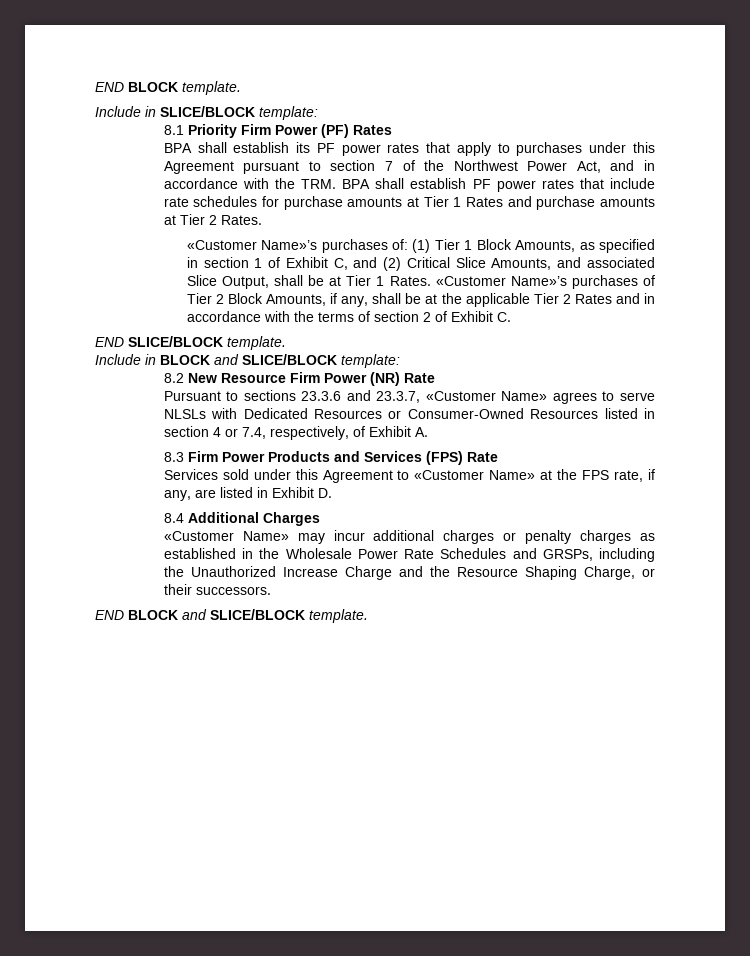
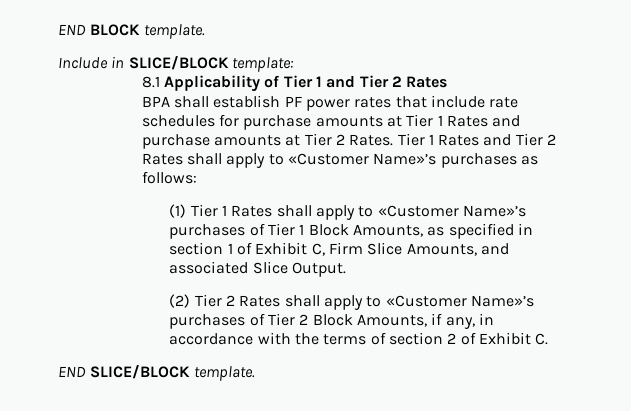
[187,124,392,138] [163,142,656,156] [163,160,655,174] [163,178,337,189] Priority Firm Power (PF) Rates // BPA shall establish its PF power rates that apply to purchases under this Agreement pursuant to section 7 of the Northwest Power Act, and in accordance with the TRM. -> [163,75,448,92] Applicability of Tier 1 and Tier 2 Rates //
[186,239,409,253] // «Customer Name»’s purchases of: -> [397,133,557,146] [141,153,538,168] [141,171,197,184] Tier 1 Rates and Tier 2 Rates shall apply to «Customer Name»’s purchases as follows: //
(473, 245) none -> [231,205,527,220] [169,223,305,239] Rates shall apply to «Customer Name»’s purchases of Tier 1
[353,257,450,271] and (2) Critical -> [329,242,364,254] Firm
[221,275,431,289] Output, shall be at Tier 1 Rates. -> [292,262,347,277] [169,294,382,310] Output. // (2) Tier 2 Rates shall apply to
[372,293,640,307] shall be at the applicable Tier 2 Rates and -> (475, 323) none
[95,354,400,368] [163,372,435,386] [163,390,656,404] [163,408,655,419] [163,426,428,440] [163,451,498,465] [163,469,655,483] [163,487,332,501] [163,512,320,526] [163,530,656,544] [163,548,656,562] [163,566,655,580] [163,584,271,595] [95,609,368,623] // Include in BLOCK and SLICE/BLOCK template: // 8.2 New Resource Firm Power (NR) Rate // Pursuant to sections 23.3.6 and 23.3.7, «Customer Name» agrees to serve NLSLs with Dedicated Resources or Consumer-Owned Resources listed in section 4 or 7.4, respectively, of Exhibit A. // 8.3 Firm Power Products and Services (FPS) Rate // Services sold under this Agreement to «Customer Name» at the FPS rate, if any, are listed in Exhibit D. // 8.4 Additional Charges // «Customer Name» may incur additional charges or penalty charges as established in the Wholesale Power Rate Schedules and GRSPs, including the Unauthorized Increase Charge and the Resource Shaping Charge, or their successors. // END BLOCK and SLICE/BLOCK template. -> (255, 373) none

